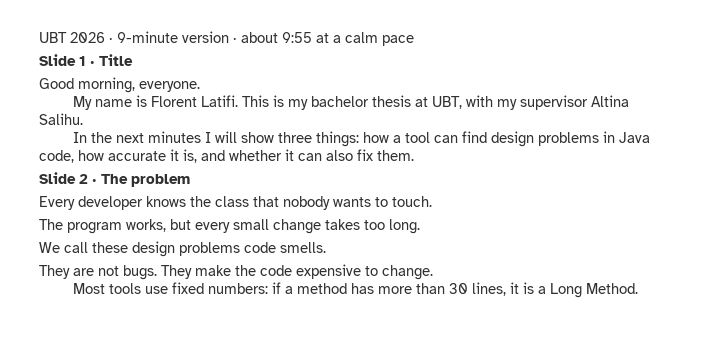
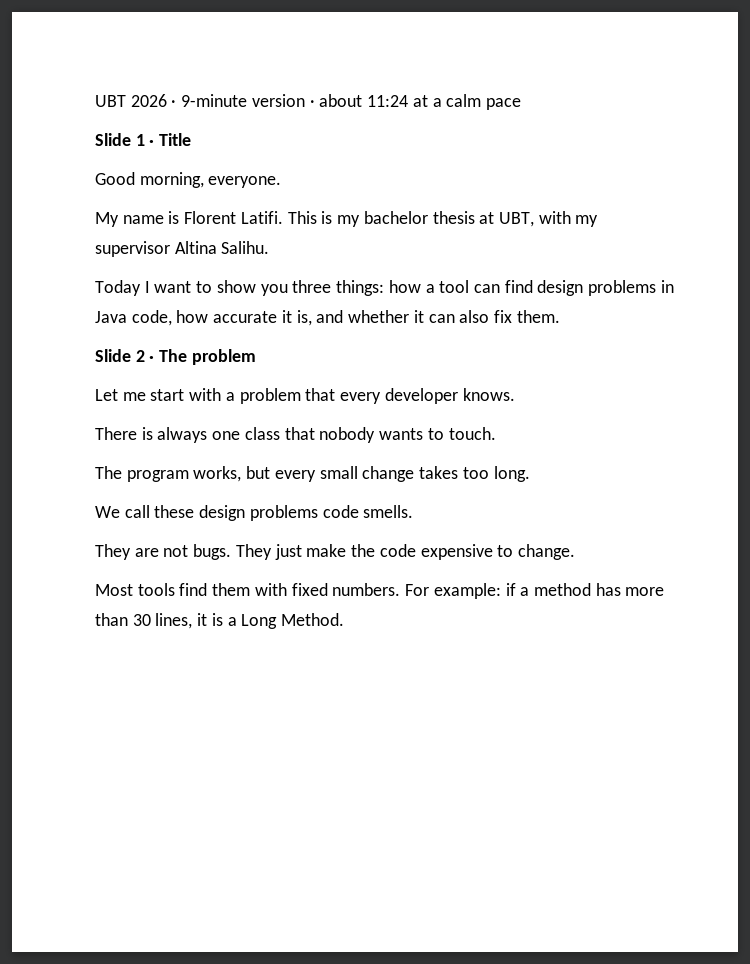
[282,32,312,43] 9:55 -> [367,95,409,107] 11:24
[72,131,274,143] In the next minutes I will show -> [95,280,288,296] Today I want to show you
[39,196,211,210] Every developer knows the -> [95,388,515,404] [95,427,241,443] Let me start with a problem that every developer knows. // There is always one
(192, 272) none -> [274,544,302,560] just
[144,282,268,294] use fixed numbers: -> [179,583,501,599] find them with fixed numbers. For example:

